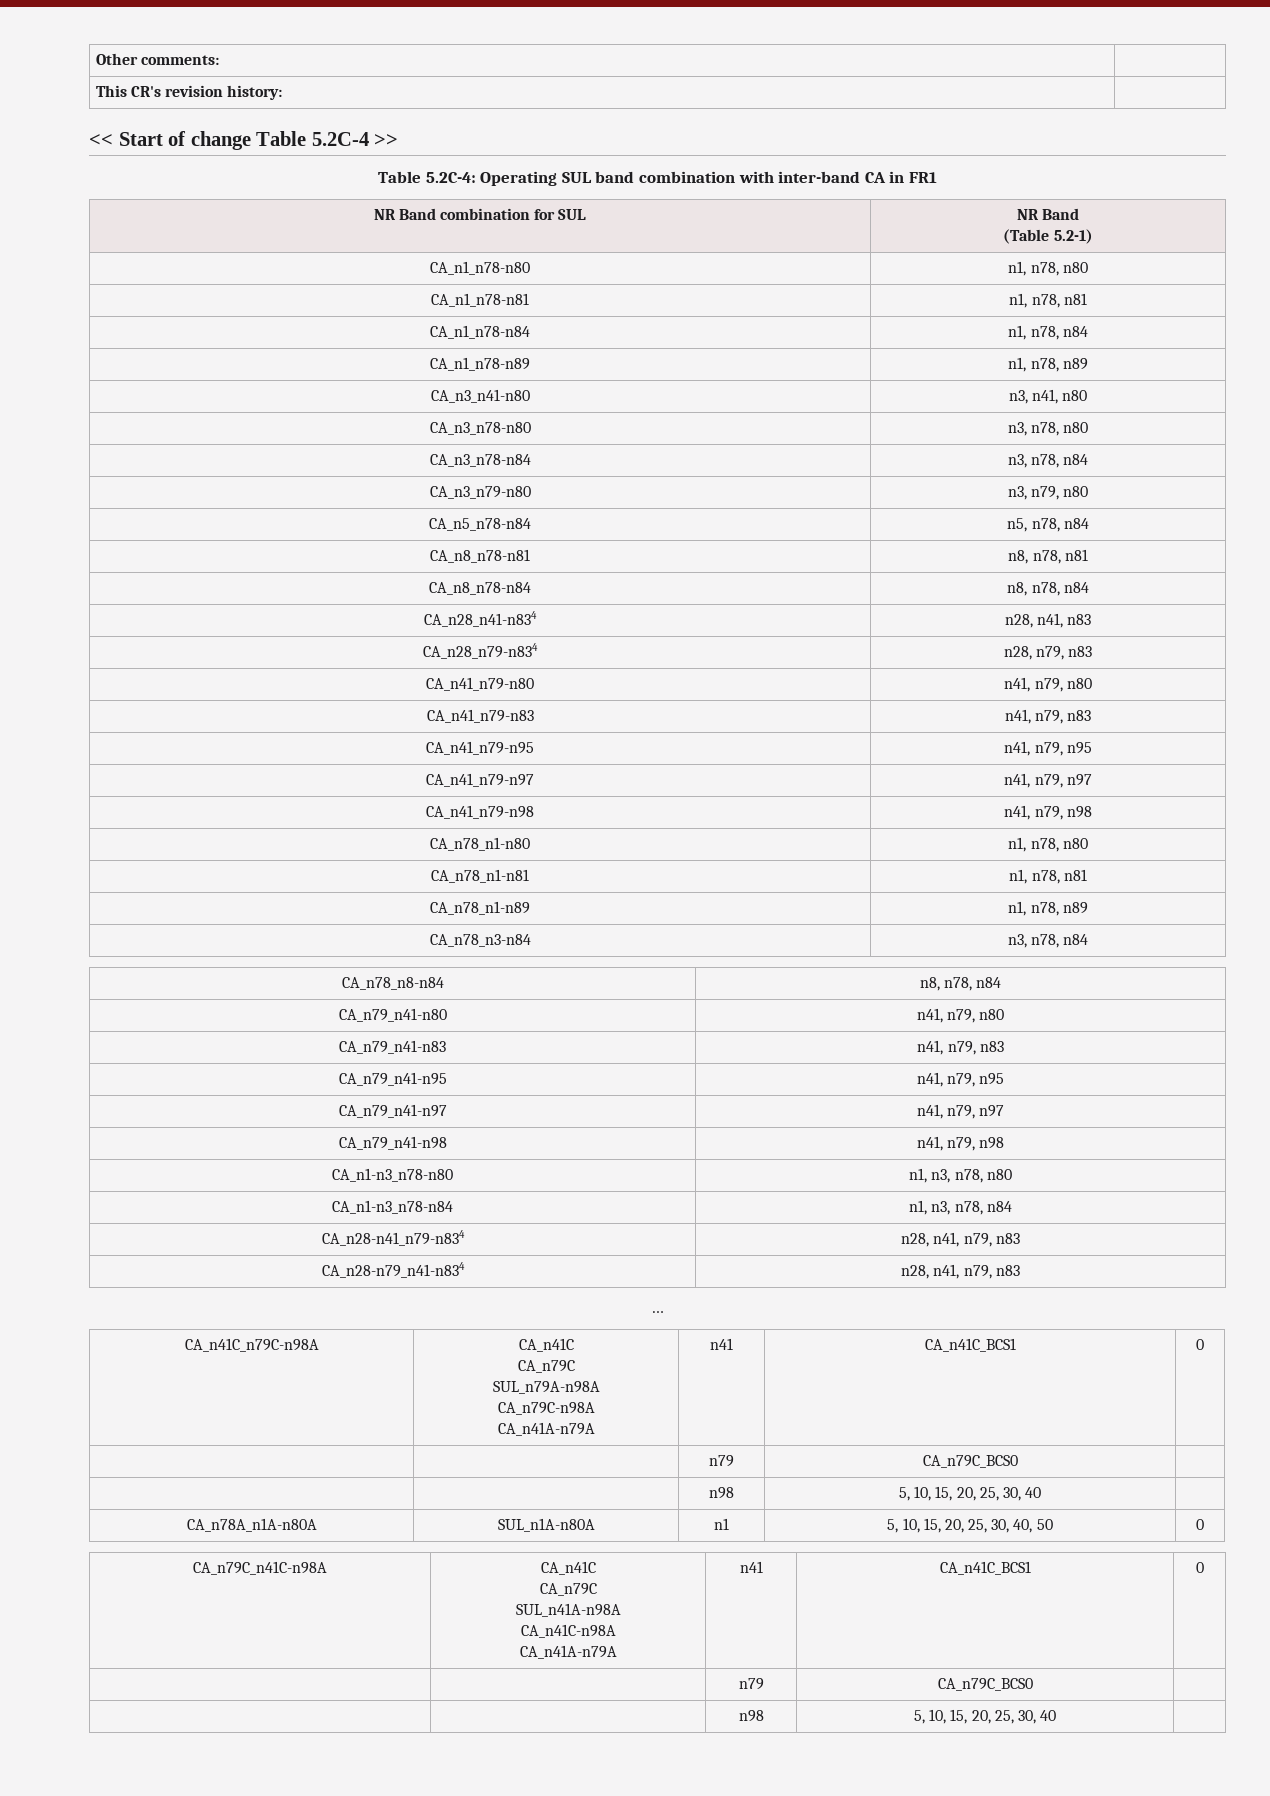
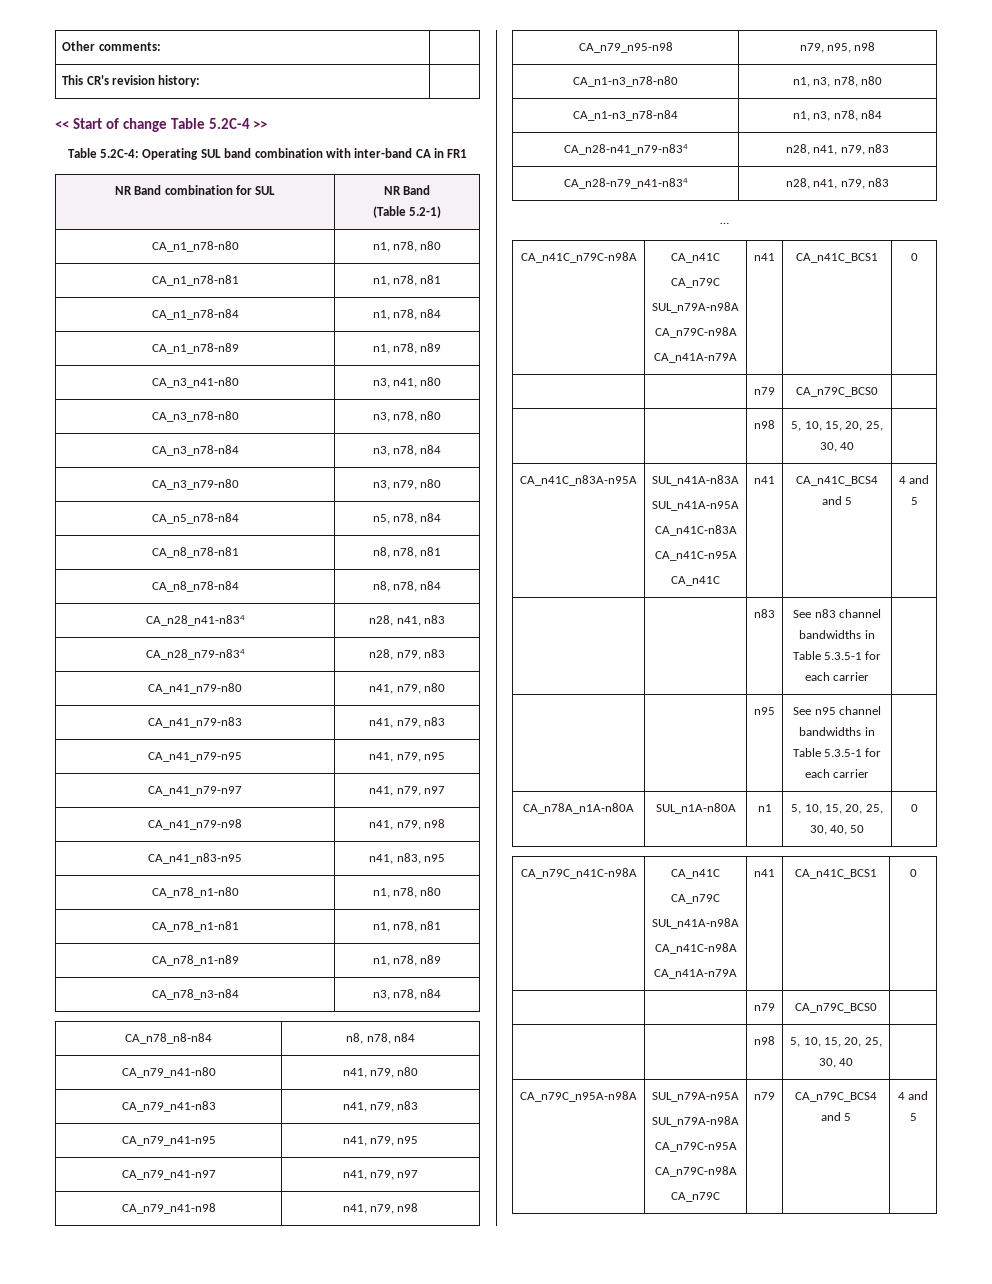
(1092, 812) none -> [148,853,242,864] [369,853,445,864] // CA_n41_n83-n95 | n41, n83, n95
(1005, 1143) none -> [578,42,673,53] [799,42,876,53] // CA_n79_n95-n98 | n79, n95, n98
(1042, 1492) none -> [520,475,637,486] [652,475,739,486] [652,501,739,511] [654,525,737,536] [654,551,737,561] [671,576,720,586] [754,476,775,484] [796,476,878,486] [821,496,853,505] [898,475,930,484] [910,497,918,505] [754,609,775,618] [793,609,881,618] [799,630,875,639] [792,651,882,660] [804,672,870,681] [754,707,775,715] [793,706,881,715] [799,727,875,736] [792,748,882,757] [804,769,870,778] // CA_n41C_n83A-n95A | SUL_n41A-n83A // SUL_n41A-n95A // CA_n41C-n83A // CA_n41C-n95A // CA_n41C | n41 | CA_n41C_BCS4 and 5 | 4 and 5 // | | n83 | See n83 channel bandwidths in Table 5.3.5-1 for each carrier | // | | n95 | See n95 channel bandwidths in Table 5.3.5-1 for each carrier |
(1057, 1715) none -> [520,1091,637,1102] [652,1092,739,1102] [652,1116,739,1127] [654,1142,737,1152] [654,1166,737,1177] [671,1192,720,1202] [754,1092,775,1100] [795,1092,877,1102] [820,1112,852,1121] [897,1091,929,1100] [909,1113,917,1121] // CA_n79C_n95A-n98A | SUL_n79A-n95A // SUL_n79A-n98A // CA_n79C-n95A // CA_n79C-n98A // CA_n79C | n79 | CA_n79C_BCS4 and 5 | 4 and 5

